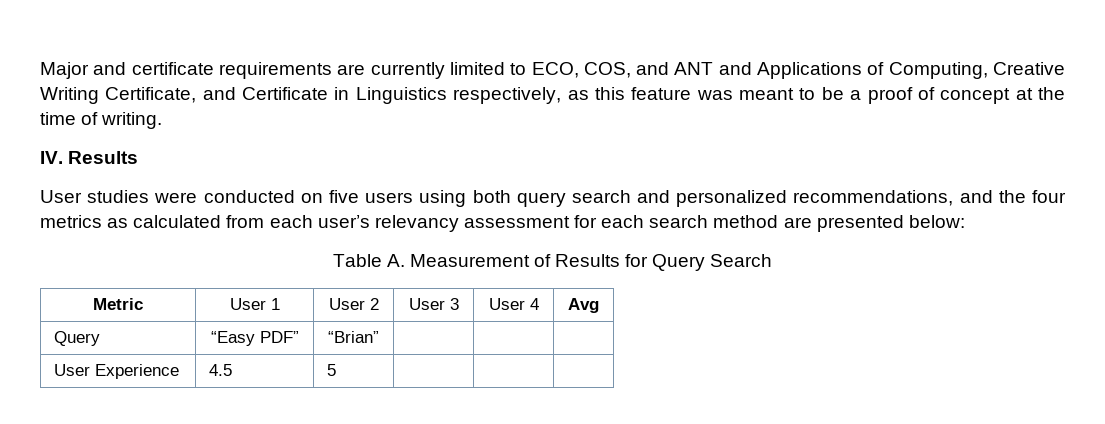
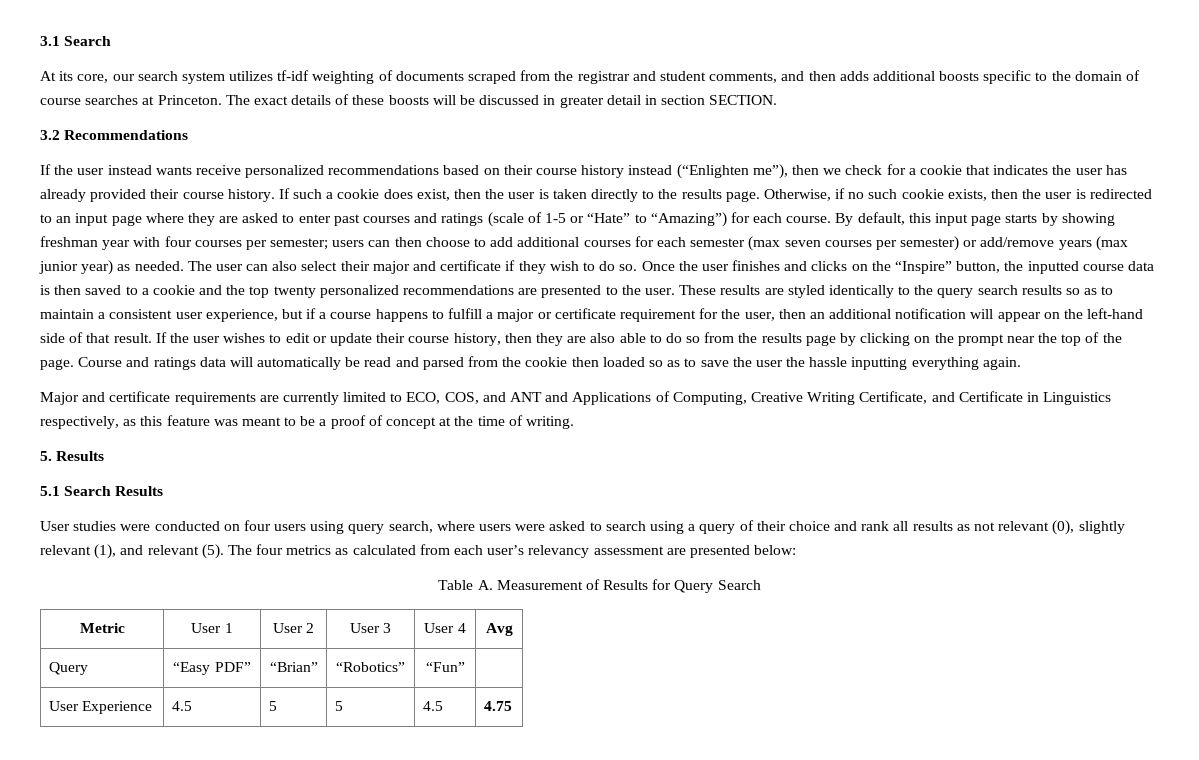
(40, 70) none -> [40,36,112,46] [40,70,1140,84] [40,94,778,108] [40,130,189,140] [40,164,1127,179] [40,188,1152,202] [40,212,1115,227] [40,236,1128,251] [39,260,1154,275] [40,285,1114,298] [40,308,1144,322] [40,332,1122,346] [40,356,1021,370] 3.1 Search // At its core, our search system utilizes tf-idf weighting of documents scraped from the registrar and student comments, and then adds additional boosts specific to the domain of course searches at Princeton. The exact details of these boosts will be discussed in greater detail in section SECTION. // 3.2 Recommendations // If the user instead wants receive personalized recommendations based on their course history instead (“Enlighten me”), then we check for a cookie that indicates the user has already provided their course history. If such a cookie does exist, then the user is taken directly to the results page. Otherwise, if no such cookie exists, then the user is redirected to an input page where they are asked to enter past courses and ratings (scale of 1-5 or “Hate” to “Amazing”) for each course. By default, this input page starts by showing freshman year with four courses per semester; users can then choose to add additional courses for each semester (max seven courses per semester) or add/remove years (max junior year) as needed. The user can also select their major and certificate if they wish to do so. Once the user finishes and clicks on the “Inspire” button, the inputted course data is then saved to a cookie and the top twenty personalized recommendations are presented to the user. These results are styled identically to the query search results so as to maintain a consistent user experience, but if a course happens to fulfill a major or certificate requirement for the user, then an additional notification will appear on the left-hand side of that result. If the user wishes to edit or update their course history, then they are also able to do so from the results page by clicking on the prompt near the top of the page. Course and ratings data will automatically be read and parsed from the cookie then loaded so as to save the user the hassle inputting everything again. //
[40,151,63,164] IV. -> [40,451,105,461] [40,486,112,496] 5. Results // 5.1 Search
[328,190,359,203] five -> [243,520,271,531] four
[472,190,1026,207] both query search and personalized recommendations, and the -> [348,520,1125,535] [40,544,252,559] query search, where users were asked to search using a query of their choice and rank all results as not relevant (0), slightly relevant (1), and relevant (5). The
[574,215,779,228] for each search method -> (664, 550) none
(379, 337) | -> [336,662,405,672] [425,662,465,672] “Robotics” | “Fun”
(337, 370) | | -> [334,701,343,711] [422,701,443,711] [483,701,512,711] 5 | 4.5 | 4.75

